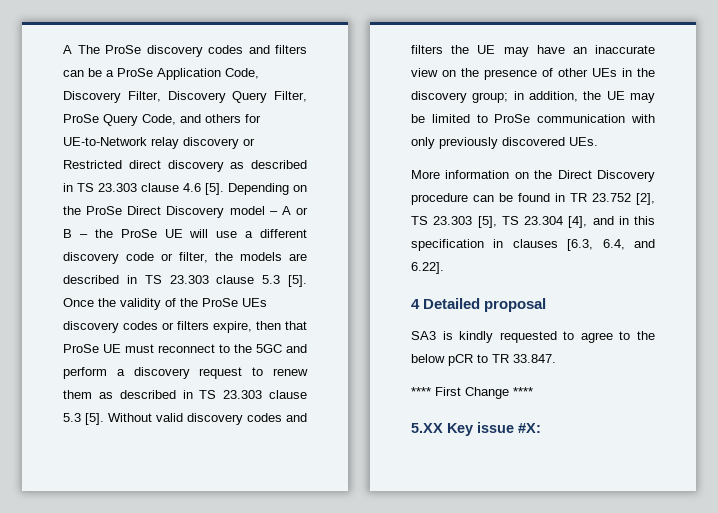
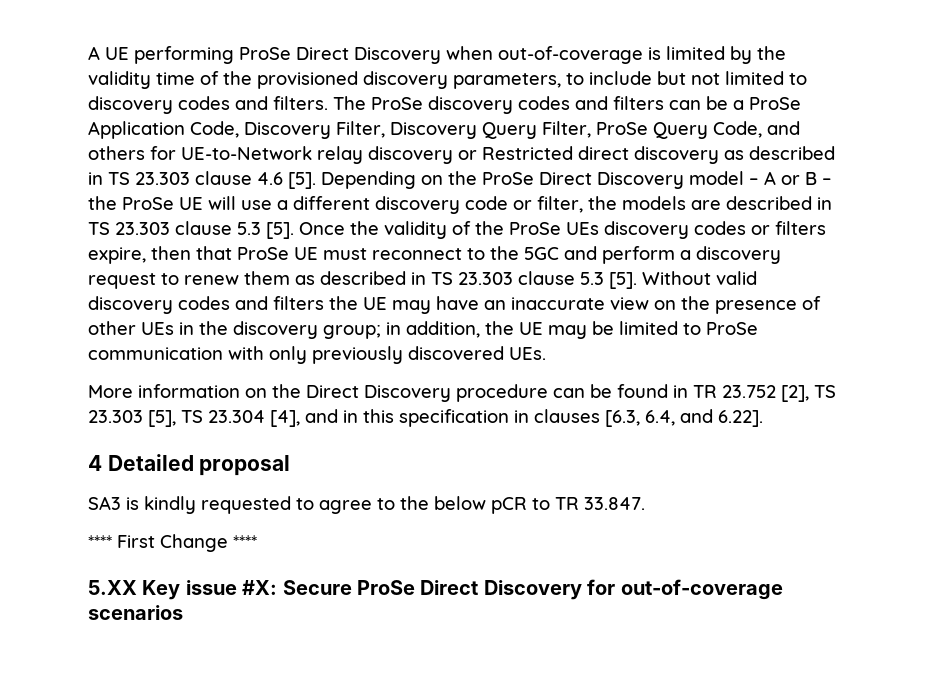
[63,45,72,54] A -> [88,46,786,64] [88,71,807,89] [88,96,328,114] A UE performing ProSe Direct Discovery when out-of-coverage is limited by the validity time of the provisioned discovery parameters, to include but not limited to discovery codes and filters.
(541, 428) none -> [282,579,783,600] [88,605,183,620] Secure ProSe Direct Discovery for out-of-coverage scenarios

